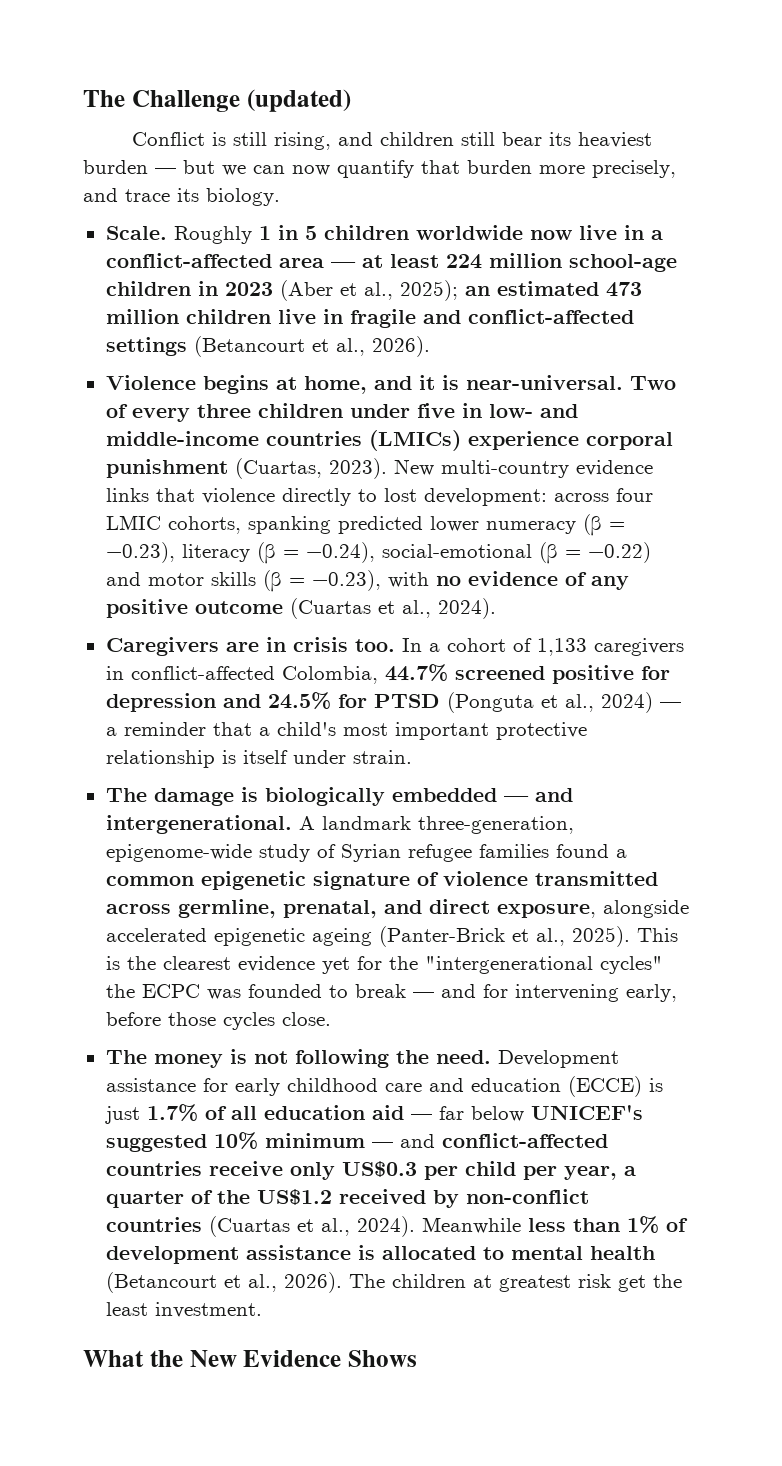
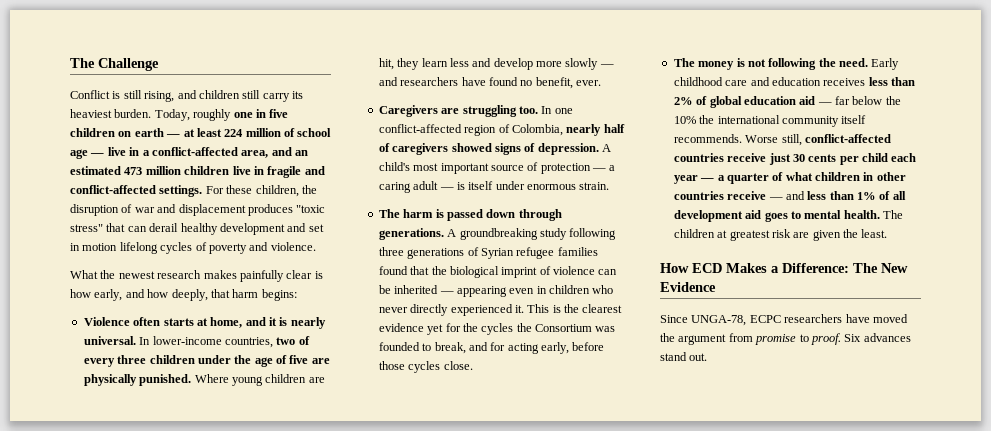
[246,89,351,112] (updated) -> (159, 64) none
[501,132,542,146] bear -> [262,93,290,102] carry
[83,160,676,178] [83,188,280,206] [105,225,663,244] [105,253,324,268] burden — but we can now quantify that burden more precisely, and trace its biology. // Scale. Roughly 1 in 5 children worldwide now live in a conflict-affected area -> [114,109,289,121] [70,128,164,137] burden. Today, roughly one in five children on earth
[568,254,677,272] [105,280,458,301] school-age children in 2023 (Aber et al., 2025); -> [284,128,332,137] [70,147,292,159] of school age — live in a conflict-affected area, and
[105,336,430,357] settings (Betancourt et al., 2026). -> [159,185,317,197] [70,204,326,216] [70,223,324,235] [70,242,316,254] [70,270,323,282] [70,289,297,301] settings. For these children, the disruption of war and displacement produces "toxic stress" that can derail healthy development and set in motion lifelong cycles of poverty and violence. // What the newest research makes painfully clear is how early, and how deeply, that harm begins:
[202,375,269,394] begins -> [133,317,194,326] often starts
[465,375,676,390] near-universal. Two -> [290,317,326,329] [83,336,296,348] nearly universal. In lower-income countries, two
[416,403,578,418] [105,430,673,451] [105,458,653,479] [105,488,653,506] [105,514,625,536] [105,542,651,564] [105,570,629,592] [105,598,496,619] [105,637,684,656] [105,664,670,684] [105,692,681,713] [105,722,587,740] [105,750,215,768] five in low- and middle-income countries (LMICs) experience corporal punishment (Cuartas, 2023). New multi-country evidence links that violence directly to lost development: across four LMIC cohorts, spanking predicted lower numeracy (β = −0.23), literacy (β = −0.24), social-emotional (β = −0.22) and motor skills (β = −0.23), with no evidence of any positive outcome (Cuartas et al., 2024). // Caregivers are in crisis too. In a cohort of 1,133 caregivers in conflict-affected Colombia, 44.7% screened positive for depression and 24.5% for PTSD (Ponguta et al., 2024) — a reminder that a child's most important protective relationship -> [234,355,330,367] [83,374,325,386] [378,58,614,70] [378,77,601,89] [378,105,573,117] [378,124,625,136] [378,143,611,155] [378,162,616,174] [378,181,454,193] the age of five are physically punished. Where young children are hit, they learn less and develop more slowly — and researchers have found no benefit, ever. // Caregivers are struggling too. In one conflict-affected region of Colombia, nearly half of caregivers showed signs of depression. A child's most important source of protection — a caring adult —
(346, 757) none -> [527,184,576,190] enormous
[153,787,573,806] [105,815,574,834] [105,844,310,862] damage is biologically embedded — and intergenerational. A landmark three-generation, epigenome-wide study -> [403,209,562,221] [378,228,617,240] [378,247,465,259] harm is passed down through generations. A groundbreaking study following three generations
[615,849,627,858] [105,871,658,890] [105,899,689,918] [105,926,630,947] a common epigenetic signature of violence transmitted across germline, prenatal, and direct exposure, alongside accelerated epigenetic ageing (Panter-Brick et al., 2025). -> [410,266,618,278] [378,285,614,297] [378,304,524,316] that the biological imprint of violence can be inherited — appearing even in children who never directly experienced it.
[424,956,663,974] [105,984,200,998] "intergenerational cycles" the ECPC -> [481,323,592,335] cycles the Consortium
[354,984,434,998] break — -> [434,342,466,354] break,
[514,984,619,1002] intervening -> [507,343,539,354] acting
[497,1050,619,1068] [105,1076,663,1097] [104,1104,257,1124] Development assistance for early childhood care and education (ECCE) is just 1.7% of all -> [871,58,900,70] [673,77,915,86] [673,96,742,108] Early childhood care and education receives less than 2% of global
[530,1105,643,1120] [105,1132,608,1152] [105,1161,636,1180] [105,1189,589,1208] [105,1216,688,1237] [105,1245,655,1264] [105,1272,342,1293] UNICEF's suggested 10% minimum — and conflict-affected countries receive only US$0.3 per child per year, a quarter of the US$1.2 received by non-conflict countries (Cuartas et al., 2024). Meanwhile less than 1% of development assistance is allocated to mental health (Betancourt et al., 2026). -> [885,96,901,105] [673,115,867,127] [673,134,891,146] [673,153,917,165] [673,172,906,184] [673,191,906,200] [673,210,880,222] the 10% the international community itself recommends. Worse still, conflict-affected countries receive just 30 cents per child each year — a quarter of what children in other countries receive — and less than 1% of all development aid goes to mental health.
[617,1274,682,1292] [105,1302,262,1318] [83,1350,417,1367] get the least investment. // What the New Evidence Shows -> [793,229,888,241] [660,263,908,273] [660,282,716,292] [660,314,908,326] [660,333,911,345] [660,352,708,361] are given the least. // How ECD Makes a Difference: The New Evidence // Since UNGA-78, ECPC researchers have moved the argument from promise to proof. Six advances stand out.

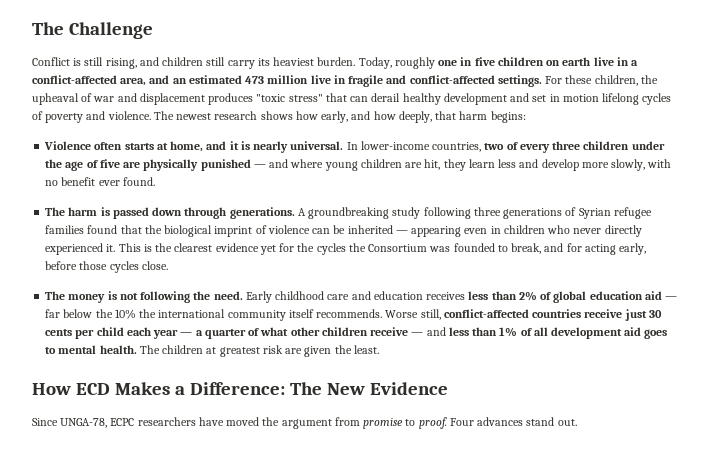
[166,128,332,137] [70,149,105,159] — at least 224 million of school age — -> (591, 61) none
[184,166,230,175] children -> (309, 79) none
[70,204,119,216] disruption -> [32,93,79,105] upheaval
[70,270,323,282] // What the newest research makes painfully clear is -> [153,111,293,120] The newest research shows
[139,374,229,386] punished. Where -> [200,159,324,171] punished — and where
[565,58,614,70] [378,77,601,89] [378,105,573,117] [378,124,625,136] [378,143,611,155] [378,162,616,174] [378,181,610,193] slowly — and researchers have found no benefit, ever. // Caregivers are struggling too. In one conflict-affected region of Colombia, nearly half of caregivers showed signs of depression. A child's most important source of protection — a caring adult — is itself under enormous strain. -> [611,159,672,171] [45,177,155,186] slowly, with no benefit ever found.
[815,172,906,181] [673,191,724,200] children in other countries -> [290,327,368,336] other children
[844,334,862,342] Six -> [449,418,474,426] Four

